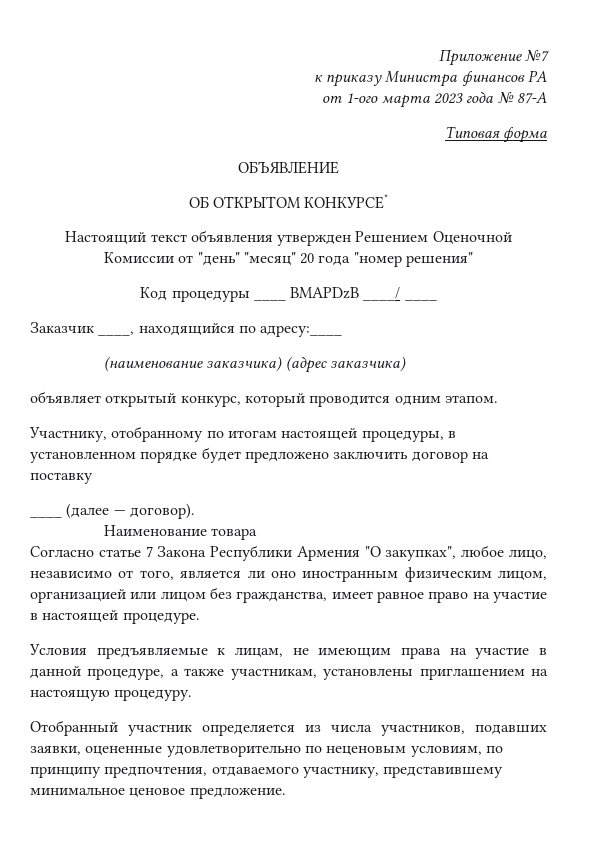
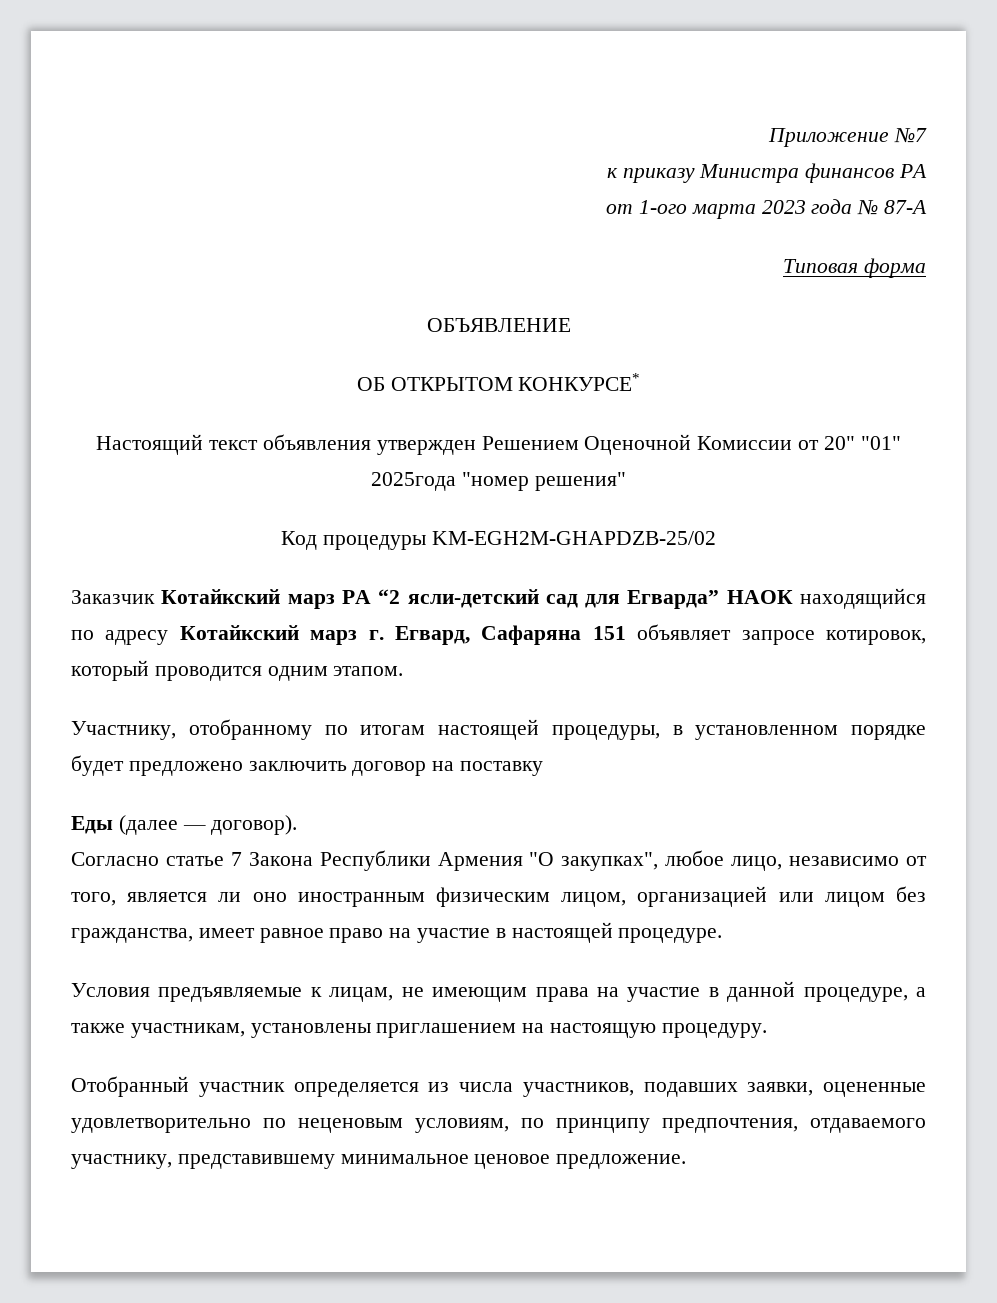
[197,252,351,266] "день" "месяц" 20 года -> [823,436,901,450] [371,472,457,491] 20" "01" 2025года
[253,287,437,301] [30,322,343,337] [103,356,406,373] [30,391,241,407] ____ BMAPDzB ____/ ____ // Заказчик ____, находящийся по адресу:____ // (наименование заказчика) (адрес заказчика) // объявляет открытый конкурс, -> [431,531,716,545] [71,588,926,609] [71,624,926,645] KM-EGH2M-GHAPDZB-25/02 // Заказчик Котайкский марз РА “2 ясли-детский сад для Егварда” НАОК находящийся по адресу Котайкский марз г. Егвард, Сафаряна 151 объявляет запросе котировок,
[30,515,62,518] ____ -> [71,816,113,834] Еды
[103,525,258,540] // Наименование товара -> (298, 825) none

